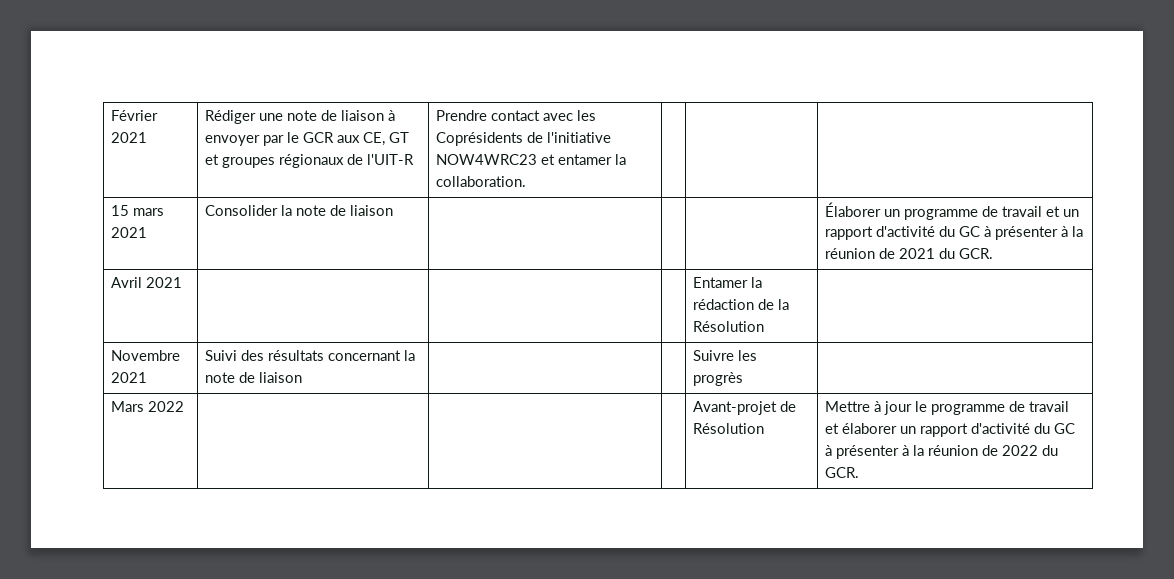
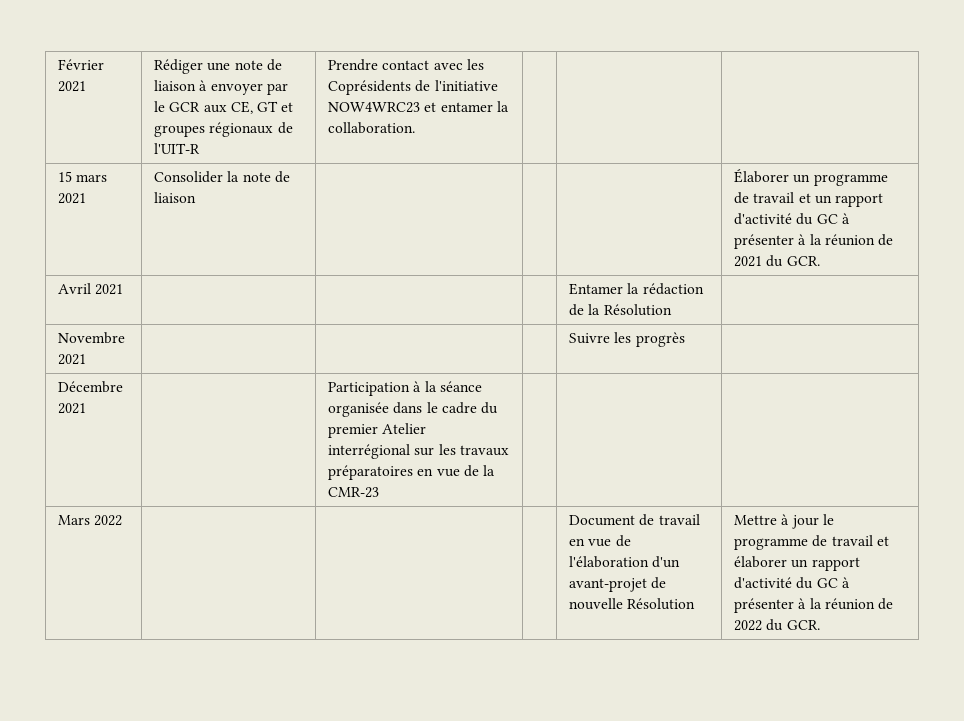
[205,350,416,361] [205,372,303,383] [693,350,758,361] [693,372,744,386] [111,401,185,412] [693,401,797,415] Suivi des résultats concernant la note de liaison | | | Suivre les progrès | // Mars 2022 | | | | Avant-projet de -> [569,332,685,347] [58,381,124,393] [58,403,87,414] [328,381,482,396] [328,402,498,417] [328,423,427,438] [328,444,509,459] [328,465,495,480] [328,487,380,498] [58,515,123,526] [569,514,700,526] [569,535,631,547] [569,556,681,568] [569,577,667,592] [569,598,624,610] | | | Suivre les progrès | // Décembre 2021 | | Participation à la séance organisée dans le cadre du premier Atelier interrégional sur les travaux préparatoires en vue de la CMR-23 | | | // Mars 2022 | | | | Document de travail en vue de l'élaboration d'un avant-projet de nouvelle

